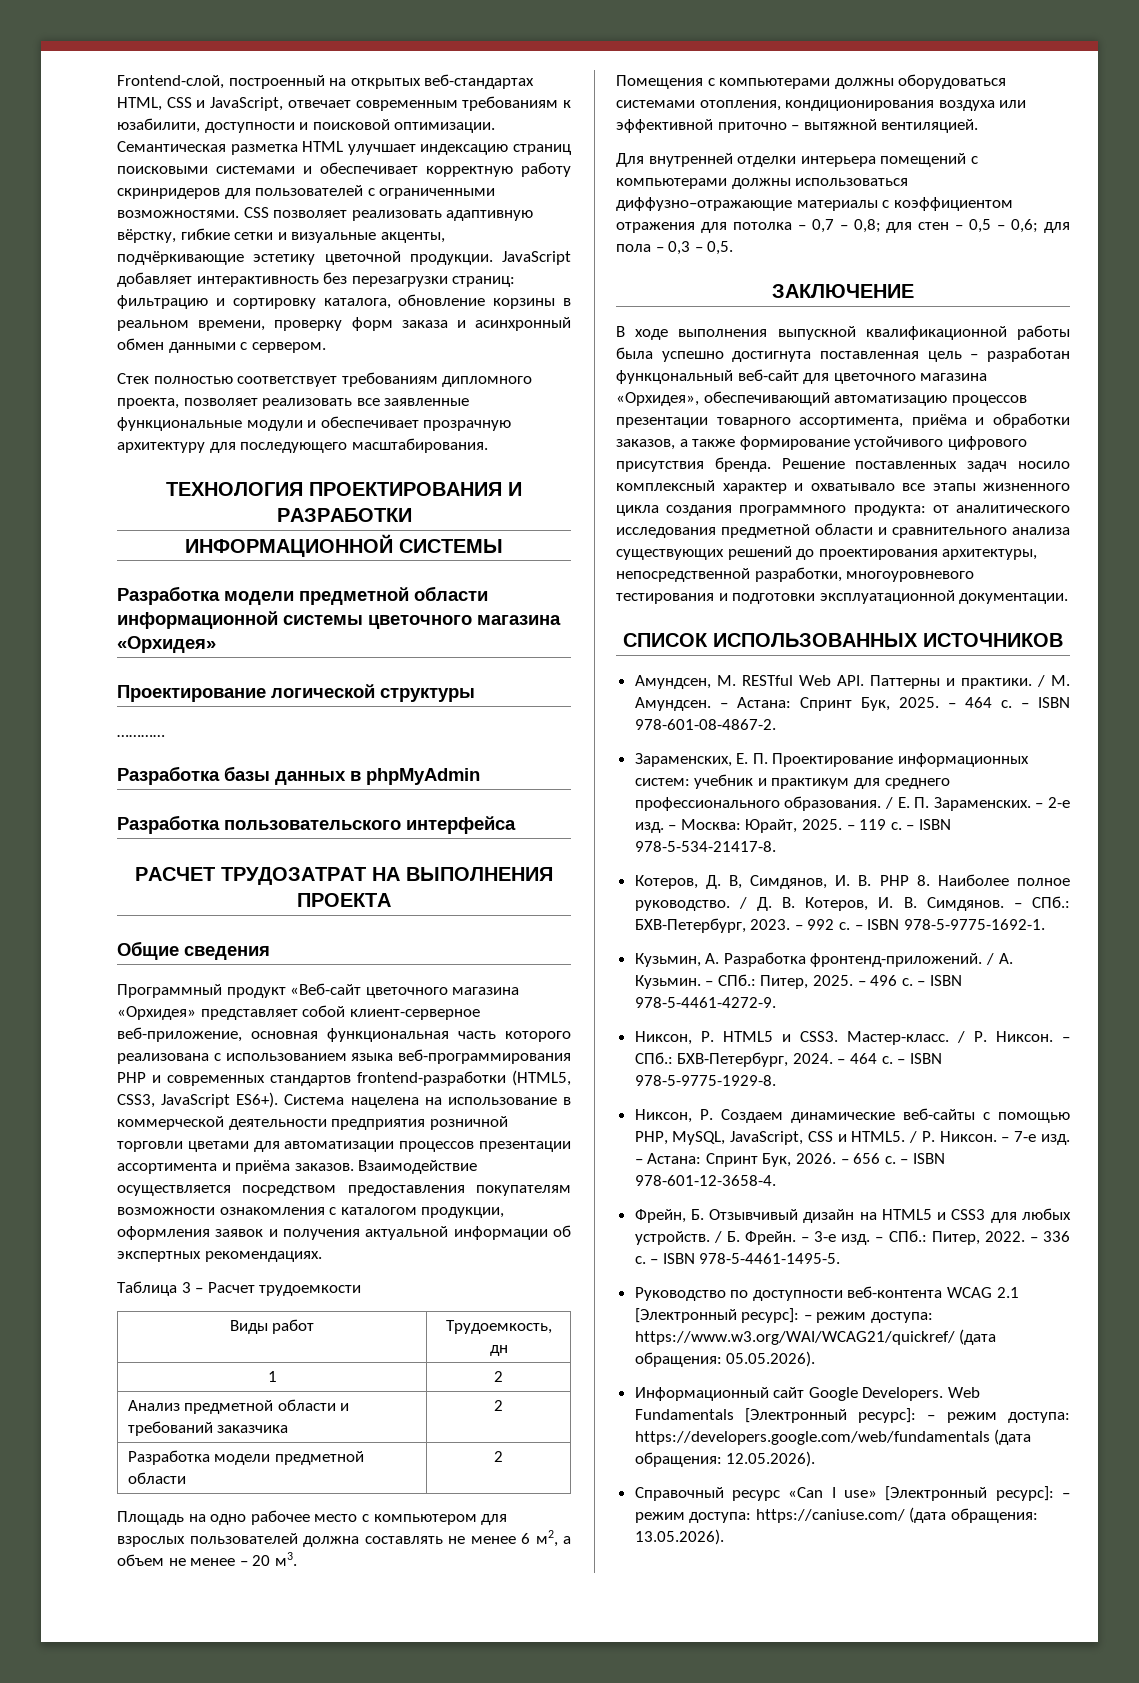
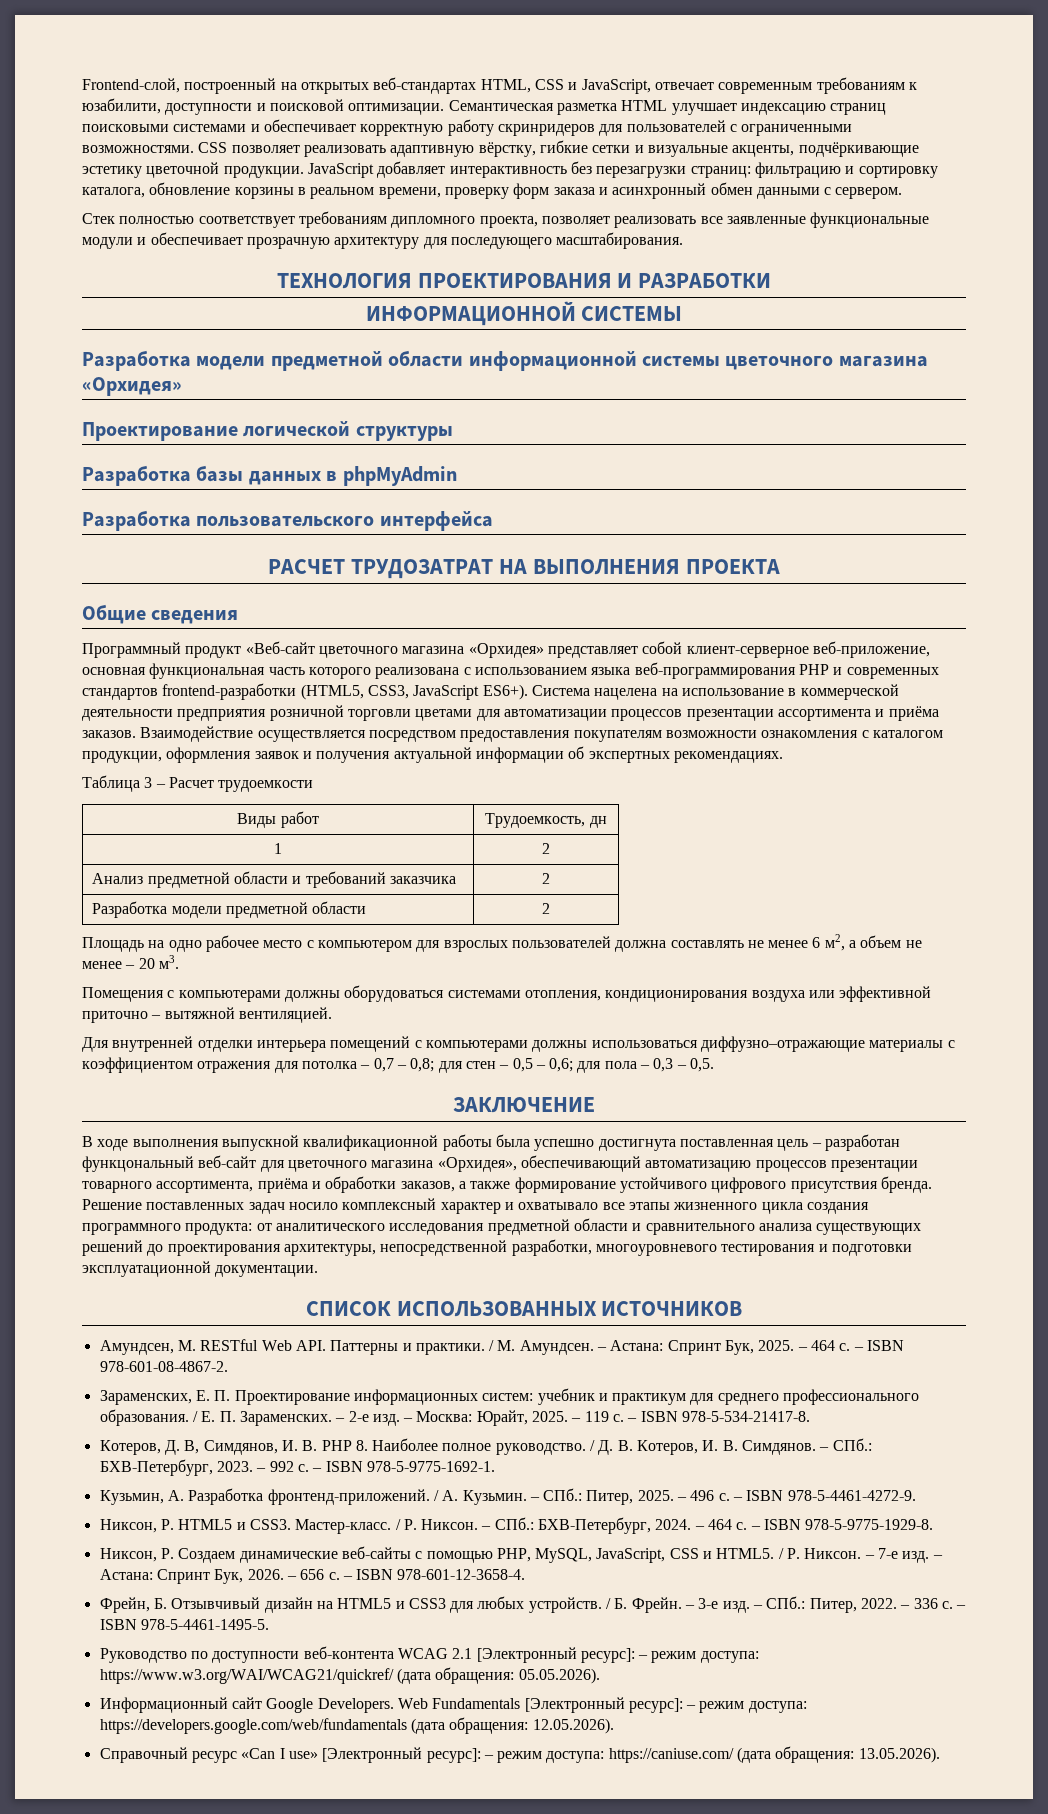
[117,735,165,737] // ………… -> (453, 433) none

